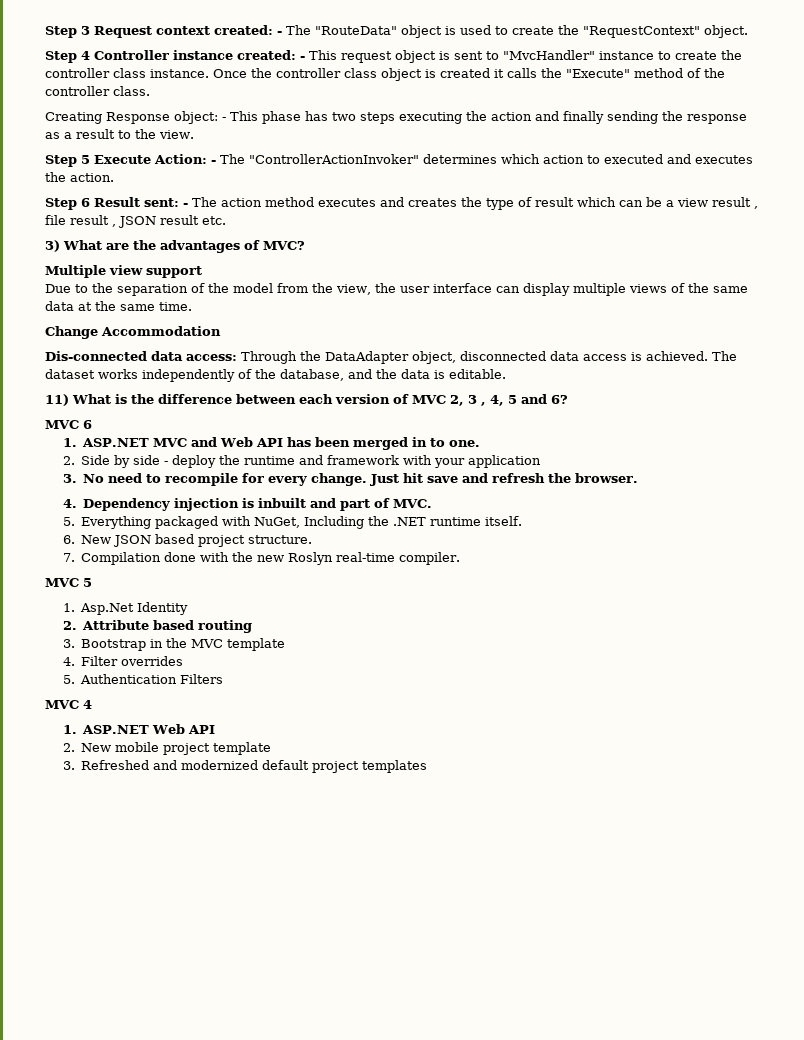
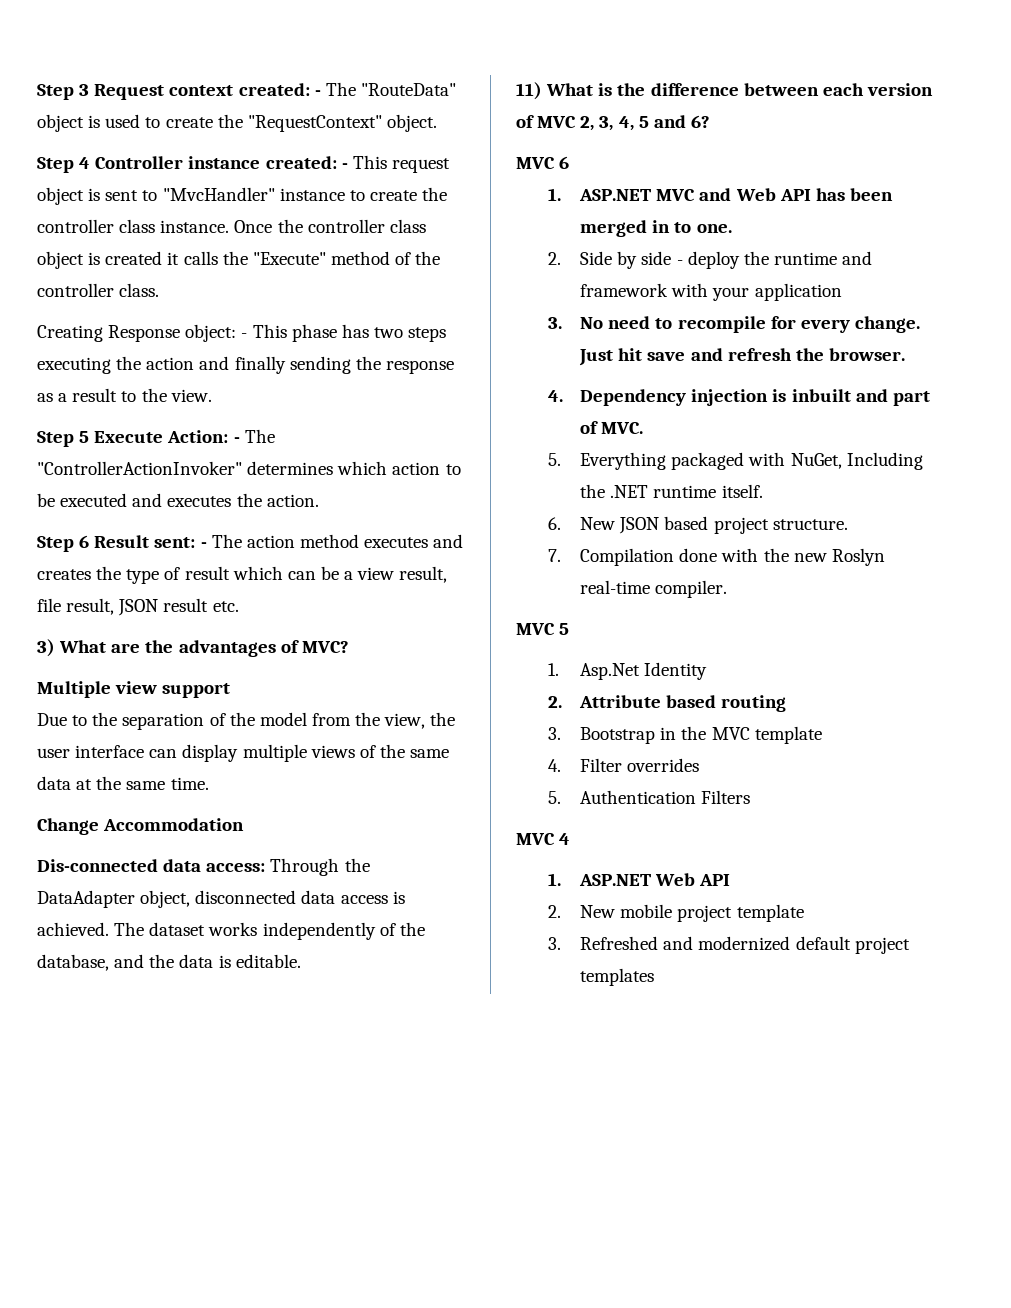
(600, 159) none -> [37,493,55,507] be
[712,197,758,209] [45,215,116,227] result , file result , -> [399,566,448,583] [37,598,115,615] result, file result,
[468,395,486,406] 3 , -> [599,116,614,131] 3,

